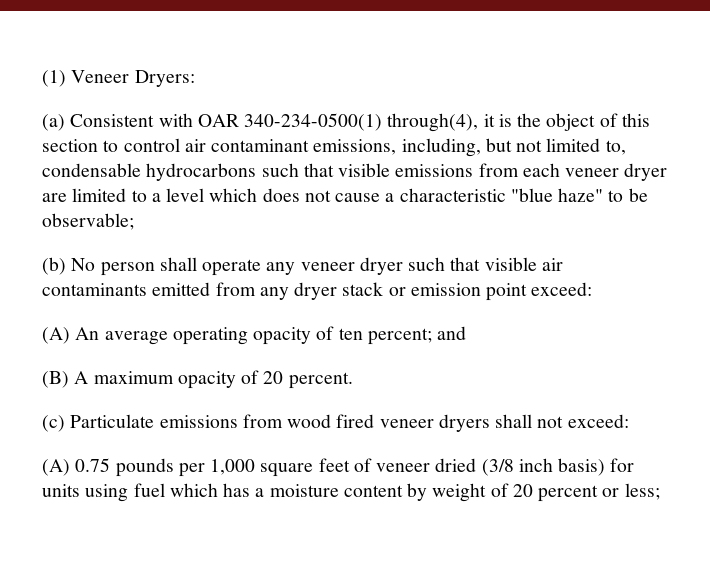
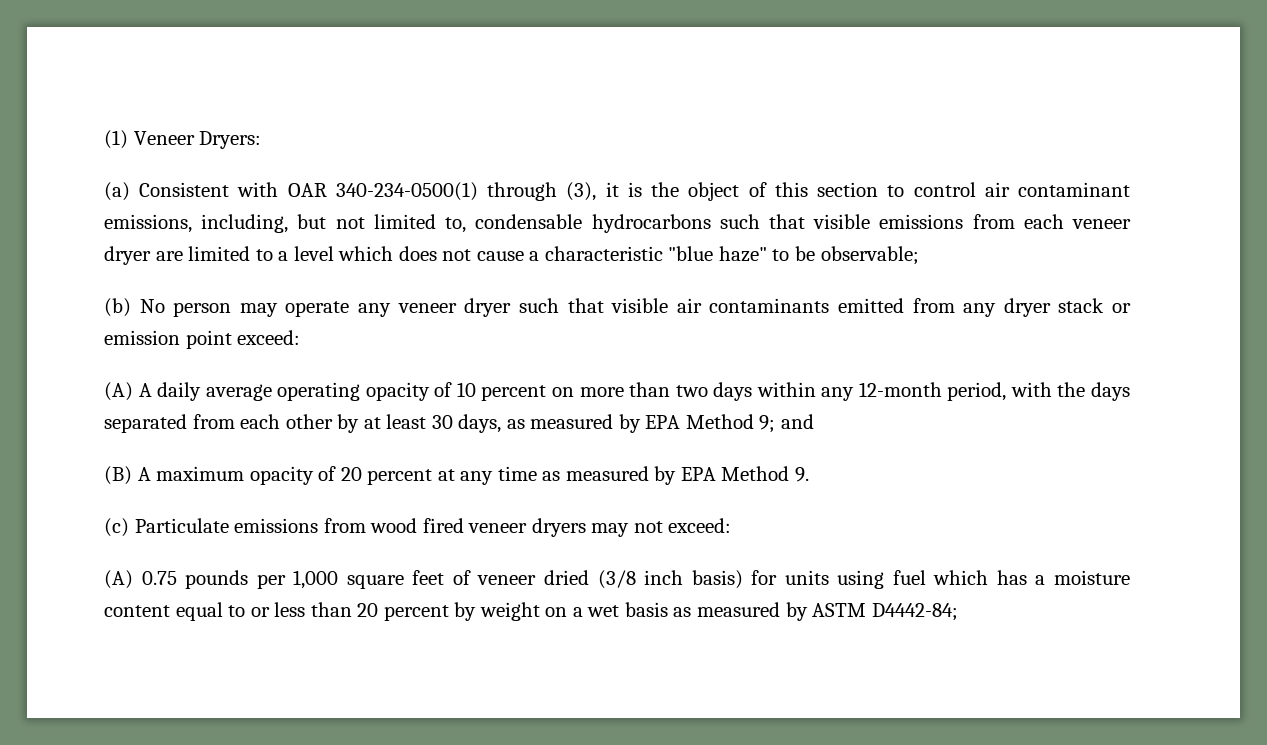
[387,113,479,132] through(4), -> [487,182,597,201] through (3),
[159,257,197,271] shall -> [239,303,278,317] may
[75,327,100,340] An -> [138,382,202,401] A daily
[338,328,432,345] ten percent; -> [456,382,1130,401] [104,414,776,433] 10 percent on more than two days within any 12-month period, with the days separated from each other by at least 30 days, as measured by EPA Method 9;
[288,372,353,389] percent. -> [367,466,810,485] percent at any time as measured by EPA Method 9.
[495,414,533,428] shall -> [591,523,630,537] may
[407,483,660,502] by weight of 20 percent or less; -> [175,602,958,621] equal to or less than 20 percent by weight on a wet basis as measured by ASTM D4442-84;

